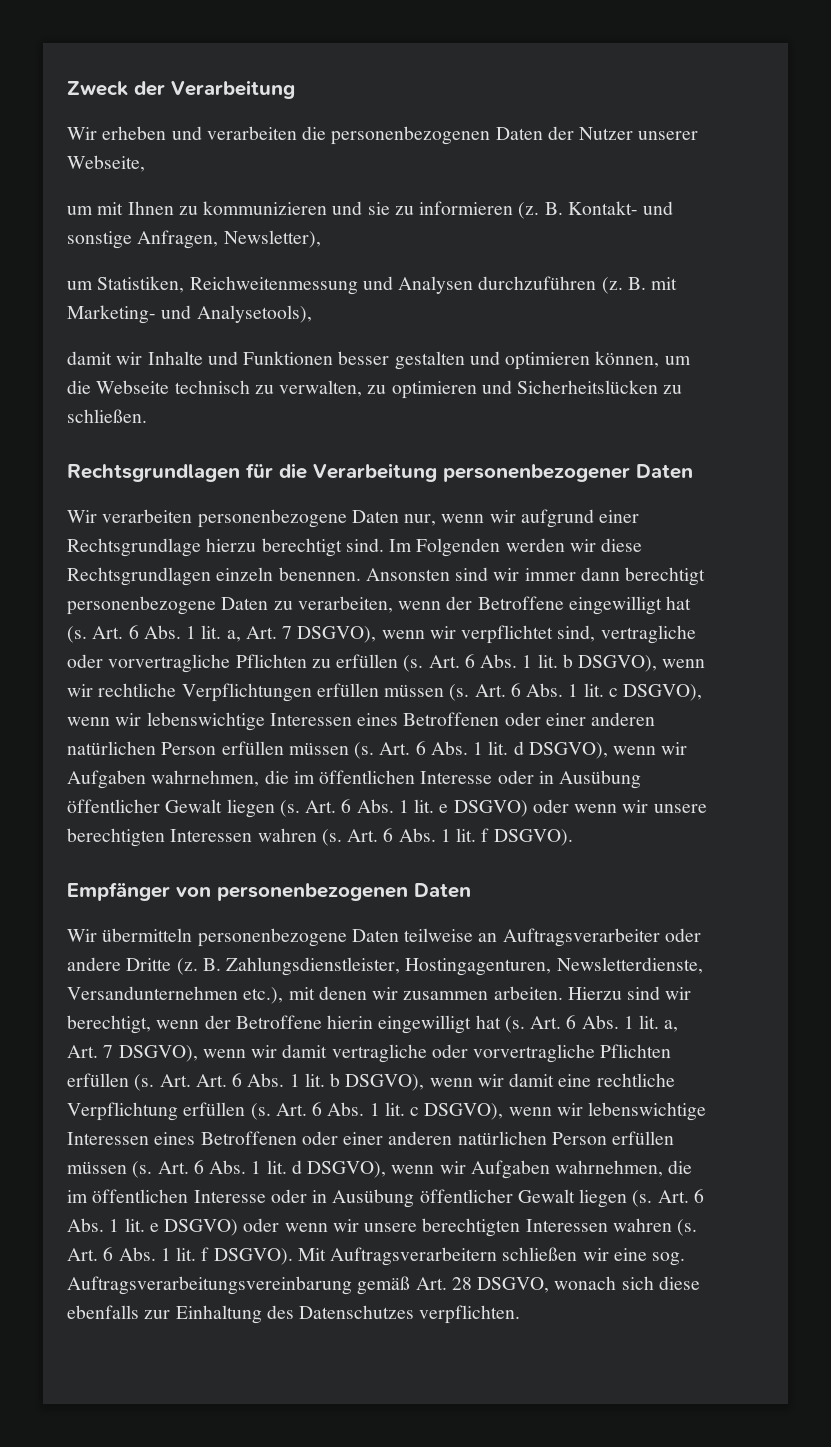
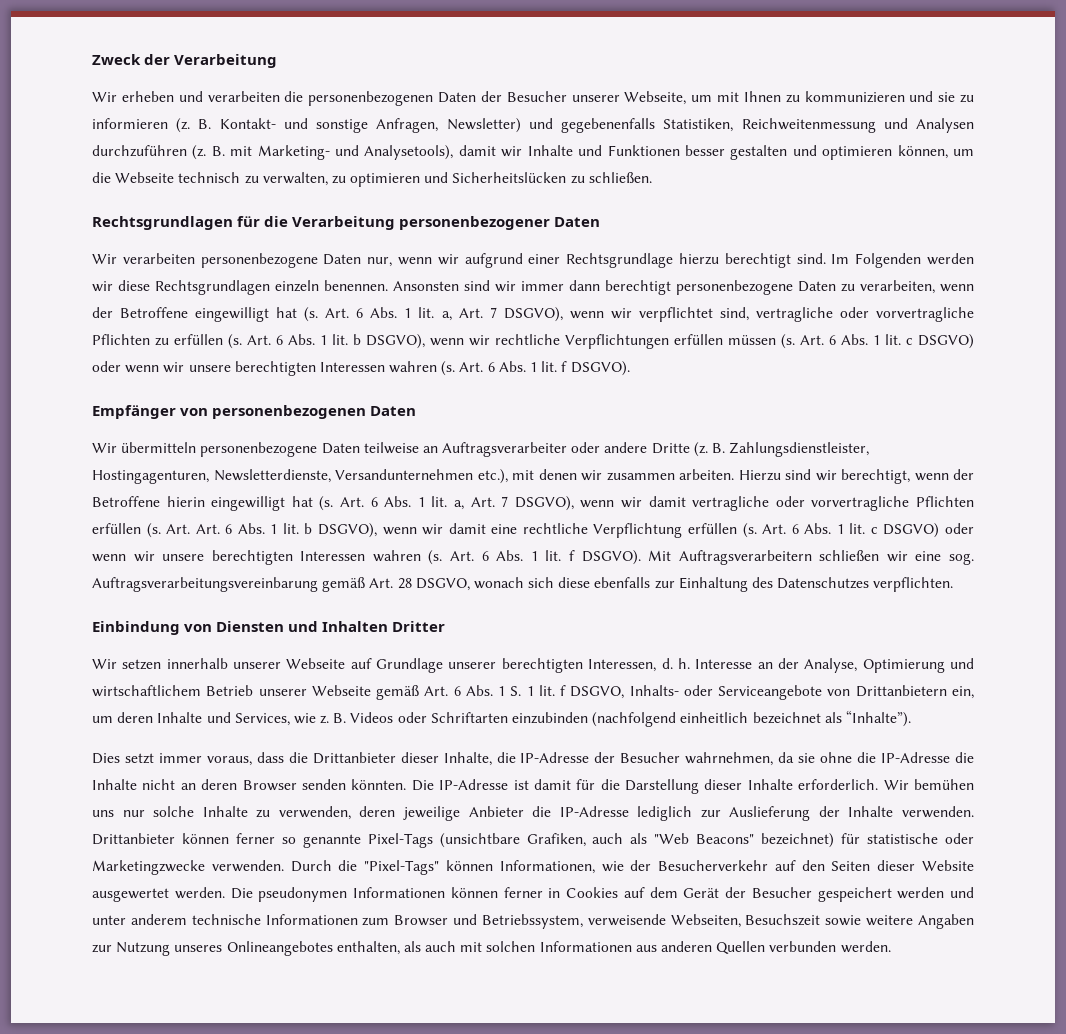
[579,127,634,140] Nutzer -> [506,91,567,102] Besucher
(145, 163) // -> (687, 98) none
[223,230,321,248] [67,281,93,290] Newsletter), // um -> [446,118,656,133] Newsletter) und gegebenenfalls
(312, 314) // -> (454, 152) none
[623,684,703,701] [67,712,656,731] [67,741,688,759] [67,770,642,789] [67,799,449,818] DSGVO), wenn wir lebenswichtige Interessen eines Betroffenen oder einer anderen natürlichen Person erfüllen müssen (s. Art. 6 Abs. 1 lit. d DSGVO), wenn wir Aufgaben wahrnehmen, die im öffentlichen Interesse oder in Ausübung öffentlicher Gewalt liegen (s. Art. 6 Abs. 1 lit. e -> (913, 341) none
[424,1102,707,1121] [67,1131,675,1145] [67,1160,693,1179] [67,1189,704,1208] [67,1218,159,1232] DSGVO), wenn wir lebenswichtige Interessen eines Betroffenen oder einer anderen natürlichen Person erfüllen müssen (s. Art. 6 Abs. 1 lit. d DSGVO), wenn wir Aufgaben wahrnehmen, die im öffentlichen Interesse oder in Ausübung öffentlicher Gewalt liegen (s. Art. 6 Abs. 1 lit. e -> (878, 530) none
(521, 1314) none -> [92,621,446,635] [92,658,975,673] [92,685,974,700] [92,710,911,727] [92,752,974,766] [92,779,975,794] [92,806,974,821] [92,833,974,848] [92,860,975,875] [92,887,974,902] [92,914,974,929] [92,941,891,956] // Einbindung von Diensten und Inhalten Dritter // Wir setzen innerhalb unserer Webseite auf Grundlage unserer berechtigten Interessen, d. h. Interesse an der Analyse, Optimierung und wirtschaftlichem Betrieb unserer Webseite gemäß Art. 6 Abs. 1 S. 1 lit. f DSGVO, Inhalts- oder Serviceangebote von Drittanbietern ein, um deren Inhalte und Services, wie z. B. Videos oder Schriftarten einzubinden (nachfolgend einheitlich bezeichnet als “Inhalte”). // Dies setzt immer voraus, dass die Drittanbieter dieser Inhalte, die IP-Adresse der Besucher wahrnehmen, da sie ohne die IP-Adresse die Inhalte nicht an deren Browser senden könnten. Die IP-Adresse ist damit für die Darstellung dieser Inhalte erforderlich. Wir bemühen uns nur solche Inhalte zu verwenden, deren jeweilige Anbieter die IP-Adresse lediglich zur Auslieferung der Inhalte verwenden. Drittanbieter können ferner so genannte Pixel-Tags (unsichtbare Grafiken, auch als "Web Beacons" bezeichnet) für statistische oder Marketingzwecke verwenden. Durch die "Pixel-Tags" können Informationen, wie der Besucherverkehr auf den Seiten dieser Website ausgewertet werden. Die pseudonymen Informationen können ferner in Cookies auf dem Gerät der Besucher gespeichert werden und unter anderem technische Informationen zum Browser und Betriebssystem, verweisende Webseiten, Besuchszeit sowie weitere Angaben zur Nutzung unseres Onlineangebotes enthalten, als auch mit solchen Informationen aus anderen Quellen verbunden werden.

